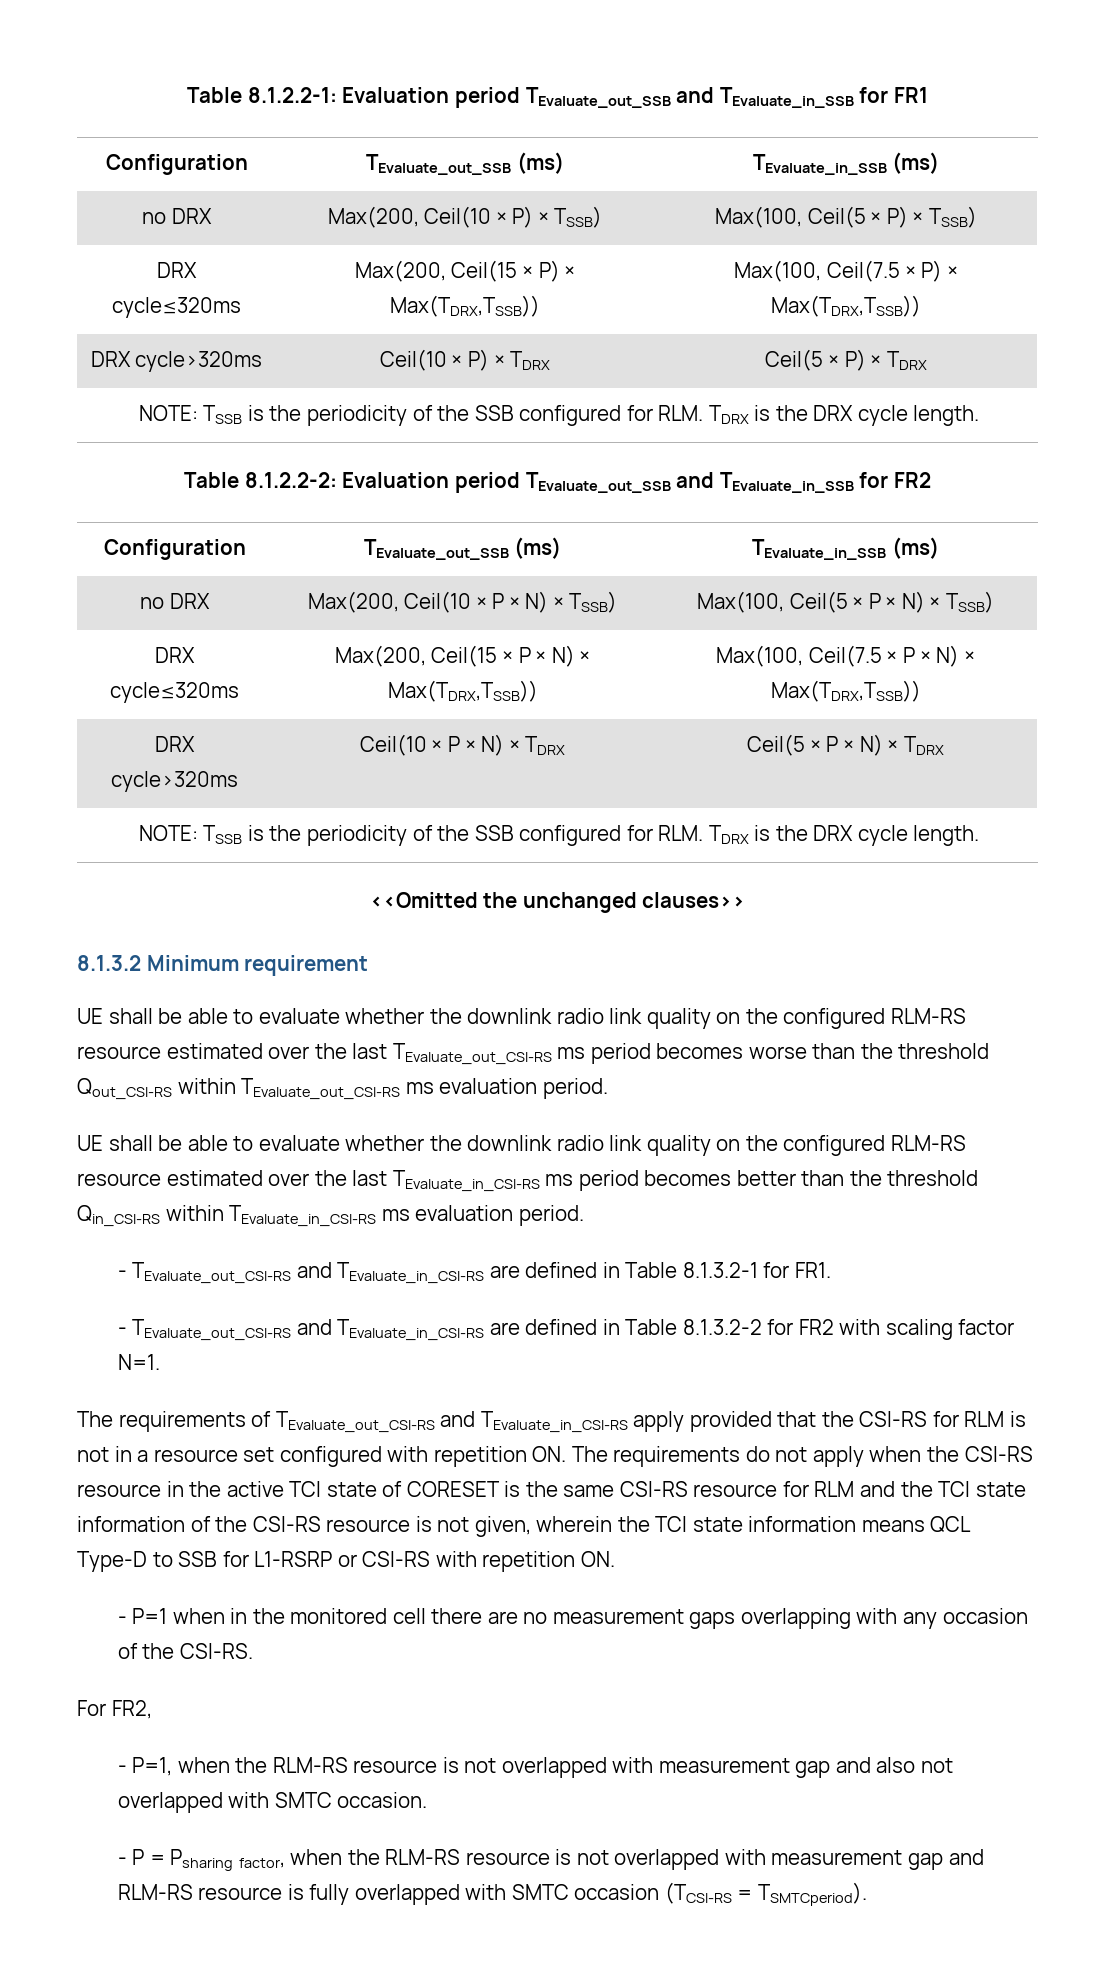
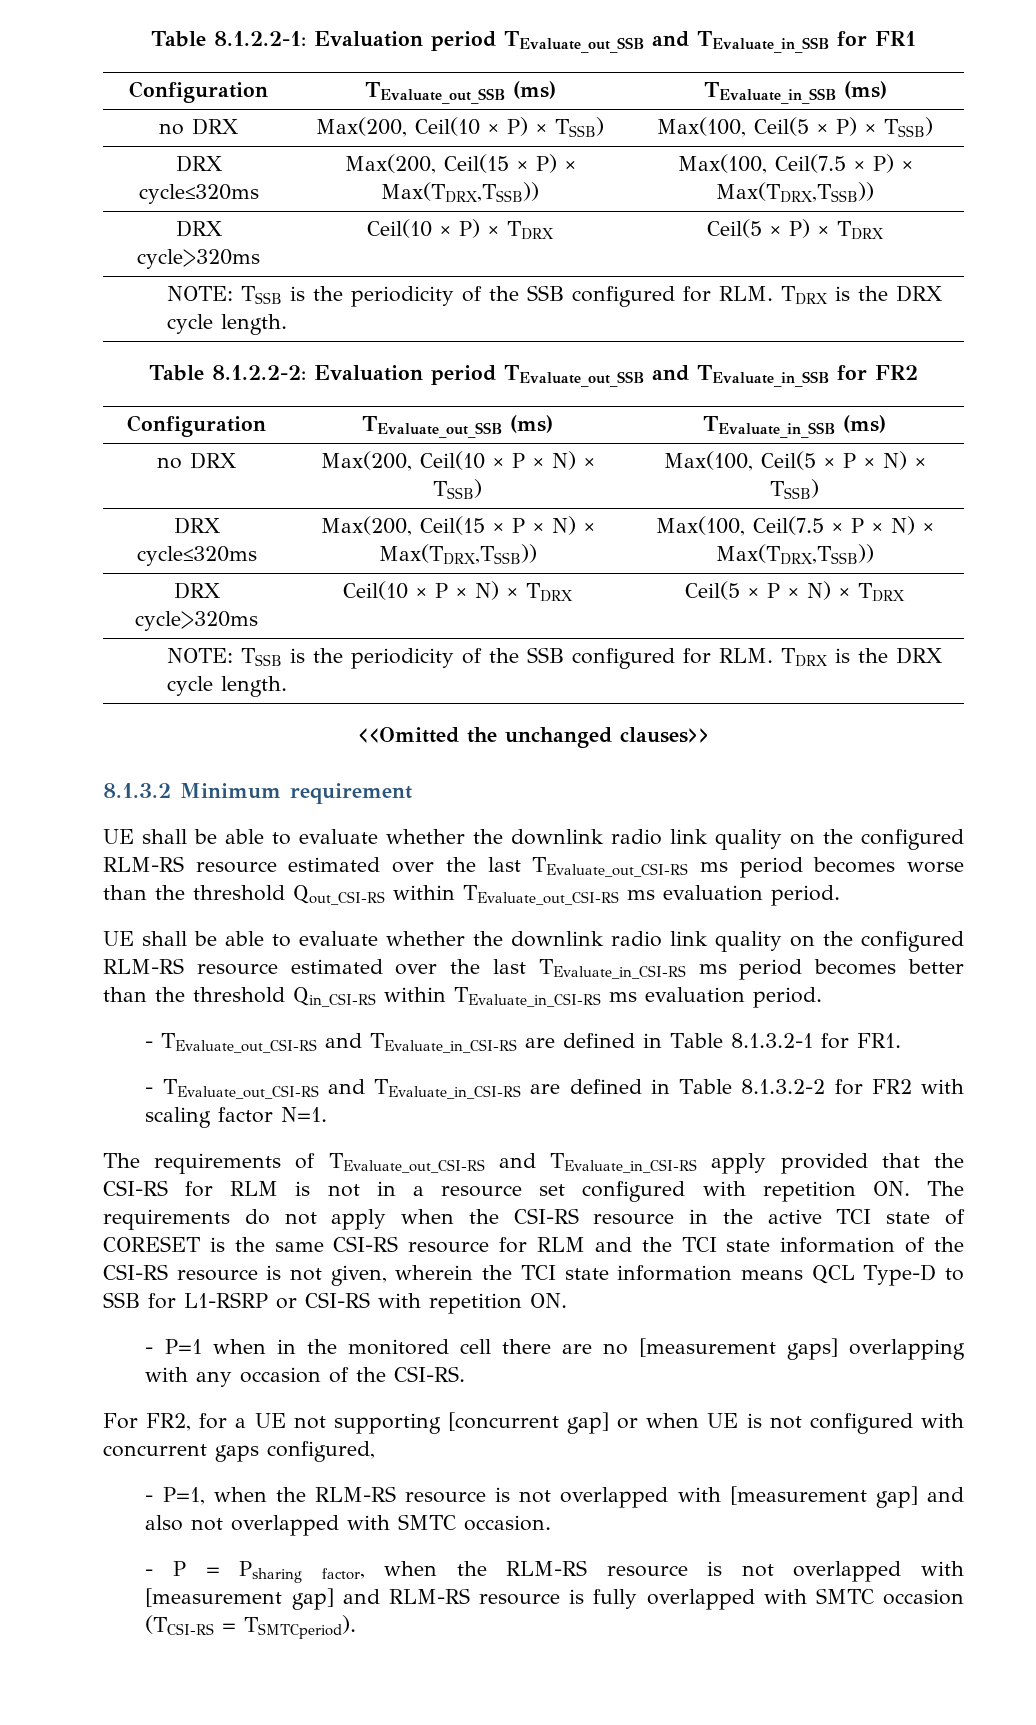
[552,1609,736,1629] measurement gaps -> [638,1338,838,1360] [measurement gaps]
(152, 1709) none -> [199,1412,964,1434] [103,1441,375,1462] for a UE not supporting [concurrent gap] or when UE is not configured with concurrent gaps configured,
[658,1758,831,1778] measurement gap -> [729,1486,918,1508] [measurement gap]
[771,1850,944,1870] measurement gap -> [145,1588,334,1610] [measurement gap]

